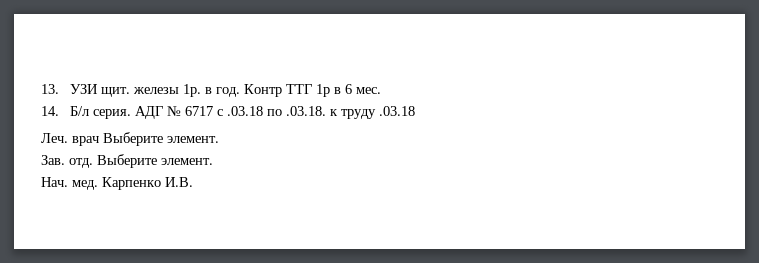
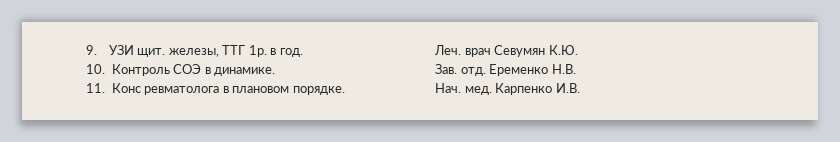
[41,84,59,94] 13. -> [86,45,97,55] 9.
[132,87,179,94] железы -> [168,45,246,57] железы, ТТГ
[243,84,381,97] [41,106,415,119] Контр ТТГ 1р в 6 мес. // 14. Б/л серия. АДГ № 6717 с .03.18 по .03.18. к труду .03.18 -> [86,64,276,76] [86,83,345,95] // 10. Контроль СОЭ в динамике. // 11. Конс ревматолога в плановом порядке.
[103,132,219,146] Выберите элемент. -> [494,45,578,57] Севумян К.Ю.
[97,154,213,168] Выберите элемент. -> [489,64,576,76] Еременко Н.В.

